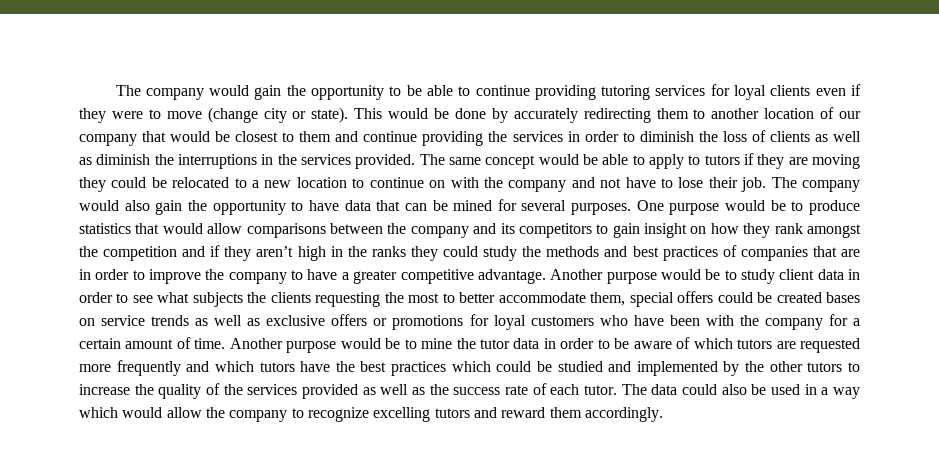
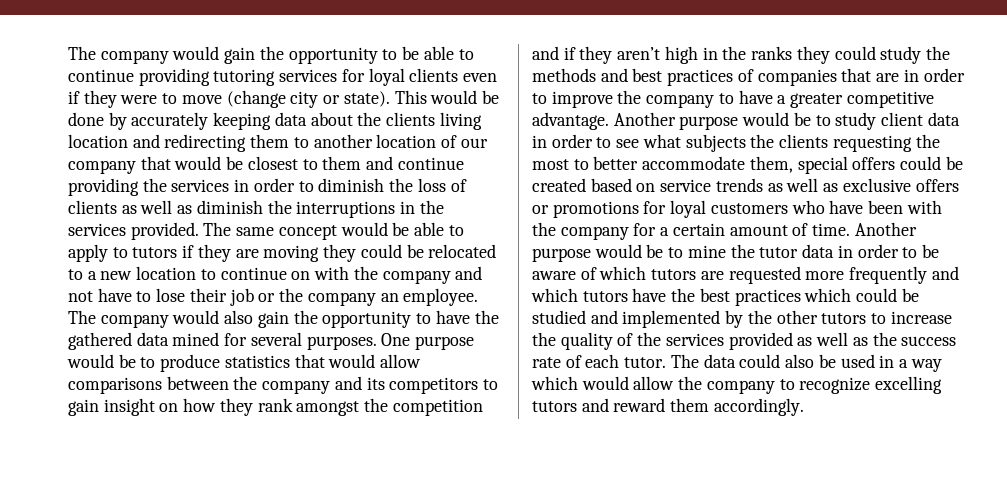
(578, 115) none -> [213,112,482,130] [68,134,160,148] keeping data about the clients living location and
[741,177,767,192] job. -> [229,288,479,306] job or the company an employee.
[344,200,448,211] data that can be -> [474,310,499,324] [68,332,169,350] the gathered data
[826,292,861,303] bases -> [590,178,632,192] based

